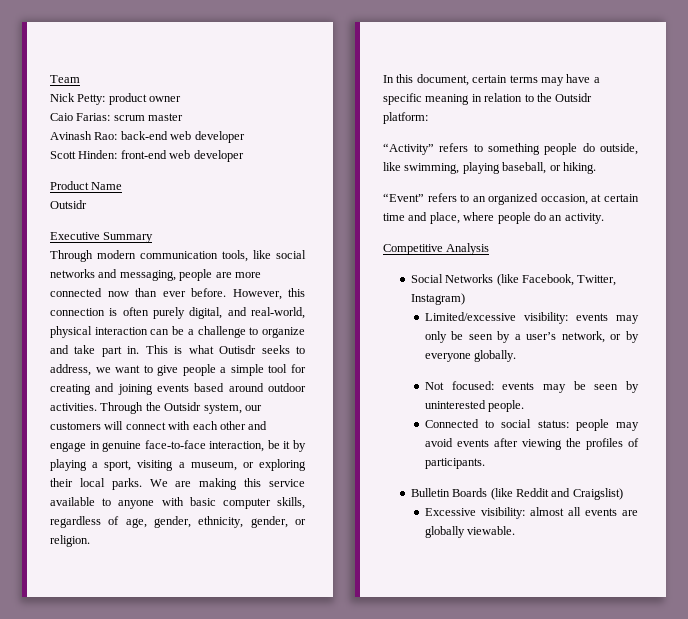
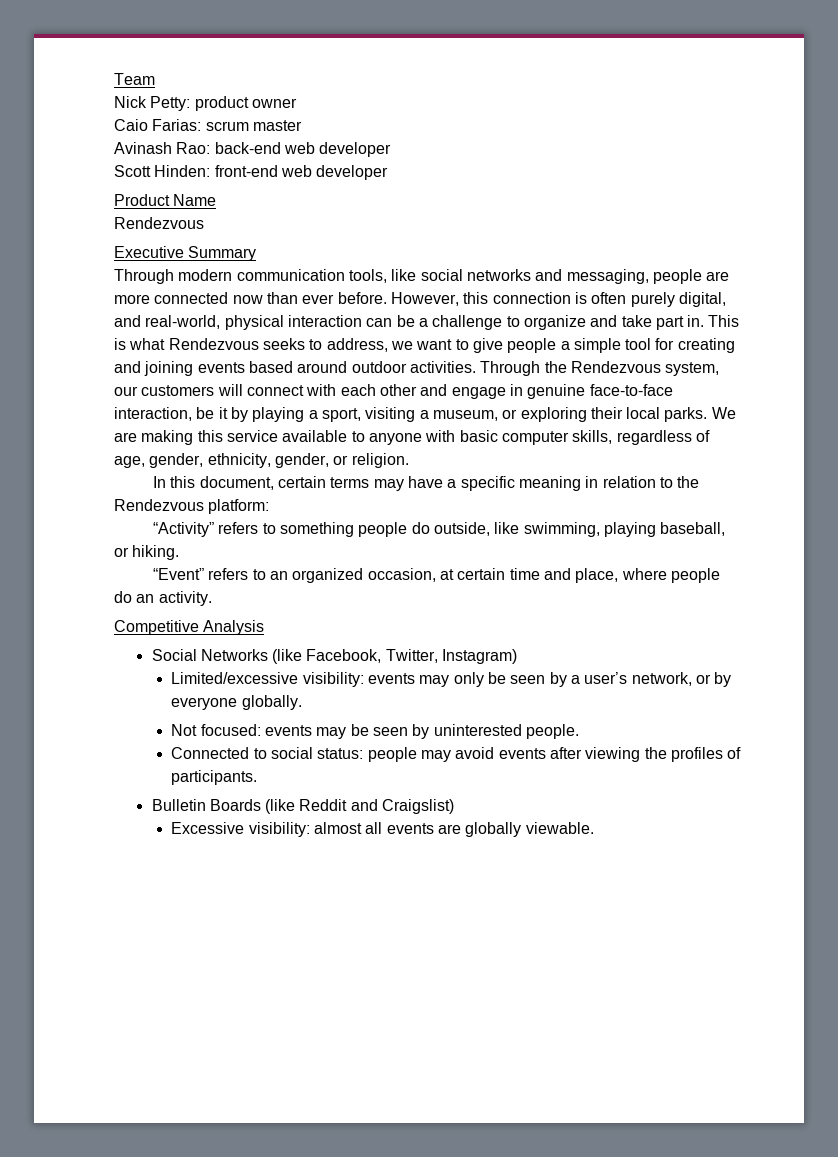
[50,200,87,209] Outsidr -> [114,217,204,229] Rendezvous
[219,345,257,354] Outisdr -> [168,338,259,350] Rendezvous
[164,402,202,411] Outsidr -> [570,361,661,373] Rendezvous
[555,93,593,102] Outsidr -> [114,499,204,511] Rendezvous

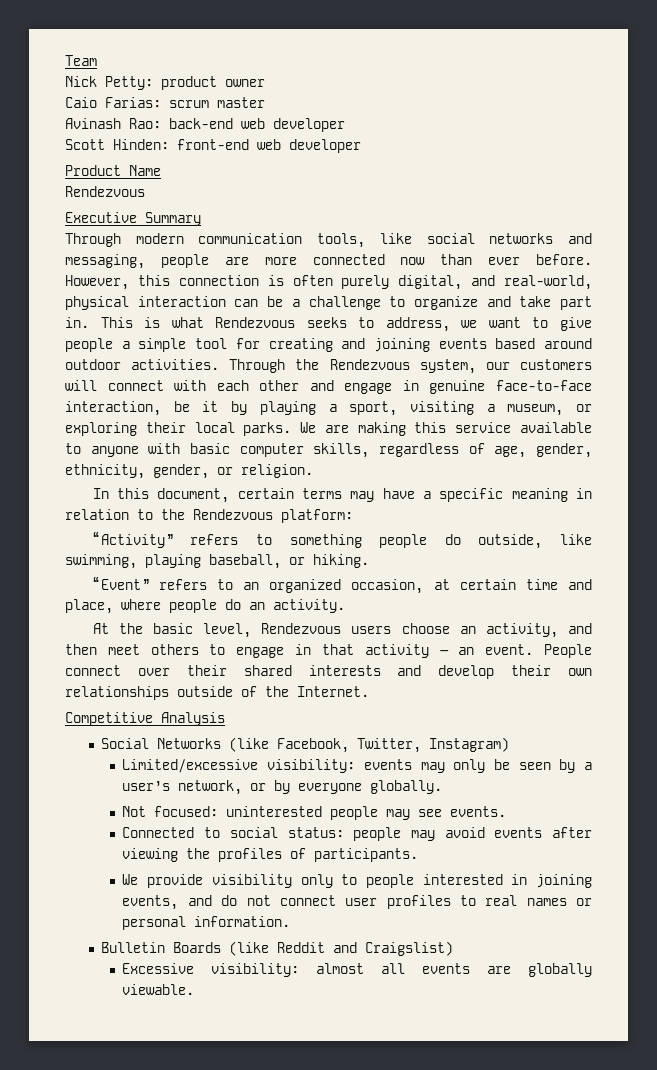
(212, 598) none -> [92,623,592,638] [65,644,592,658] [65,665,592,679] [65,686,369,700] // At the basic level, Rendezvous users choose an activity, and then meet others to engage in that activity – an event. People connect over their shared interests and develop their own relationships outside of the Internet.
[265,724,579,739] events may be seen by uninterested people. -> [226,806,507,820] uninterested people may see events.
(258, 777) none -> [122,874,592,888] [122,895,592,910] [122,916,291,930] // We provide visibility only to people interested in joining events, and do not connect user profiles to real names or personal information.

